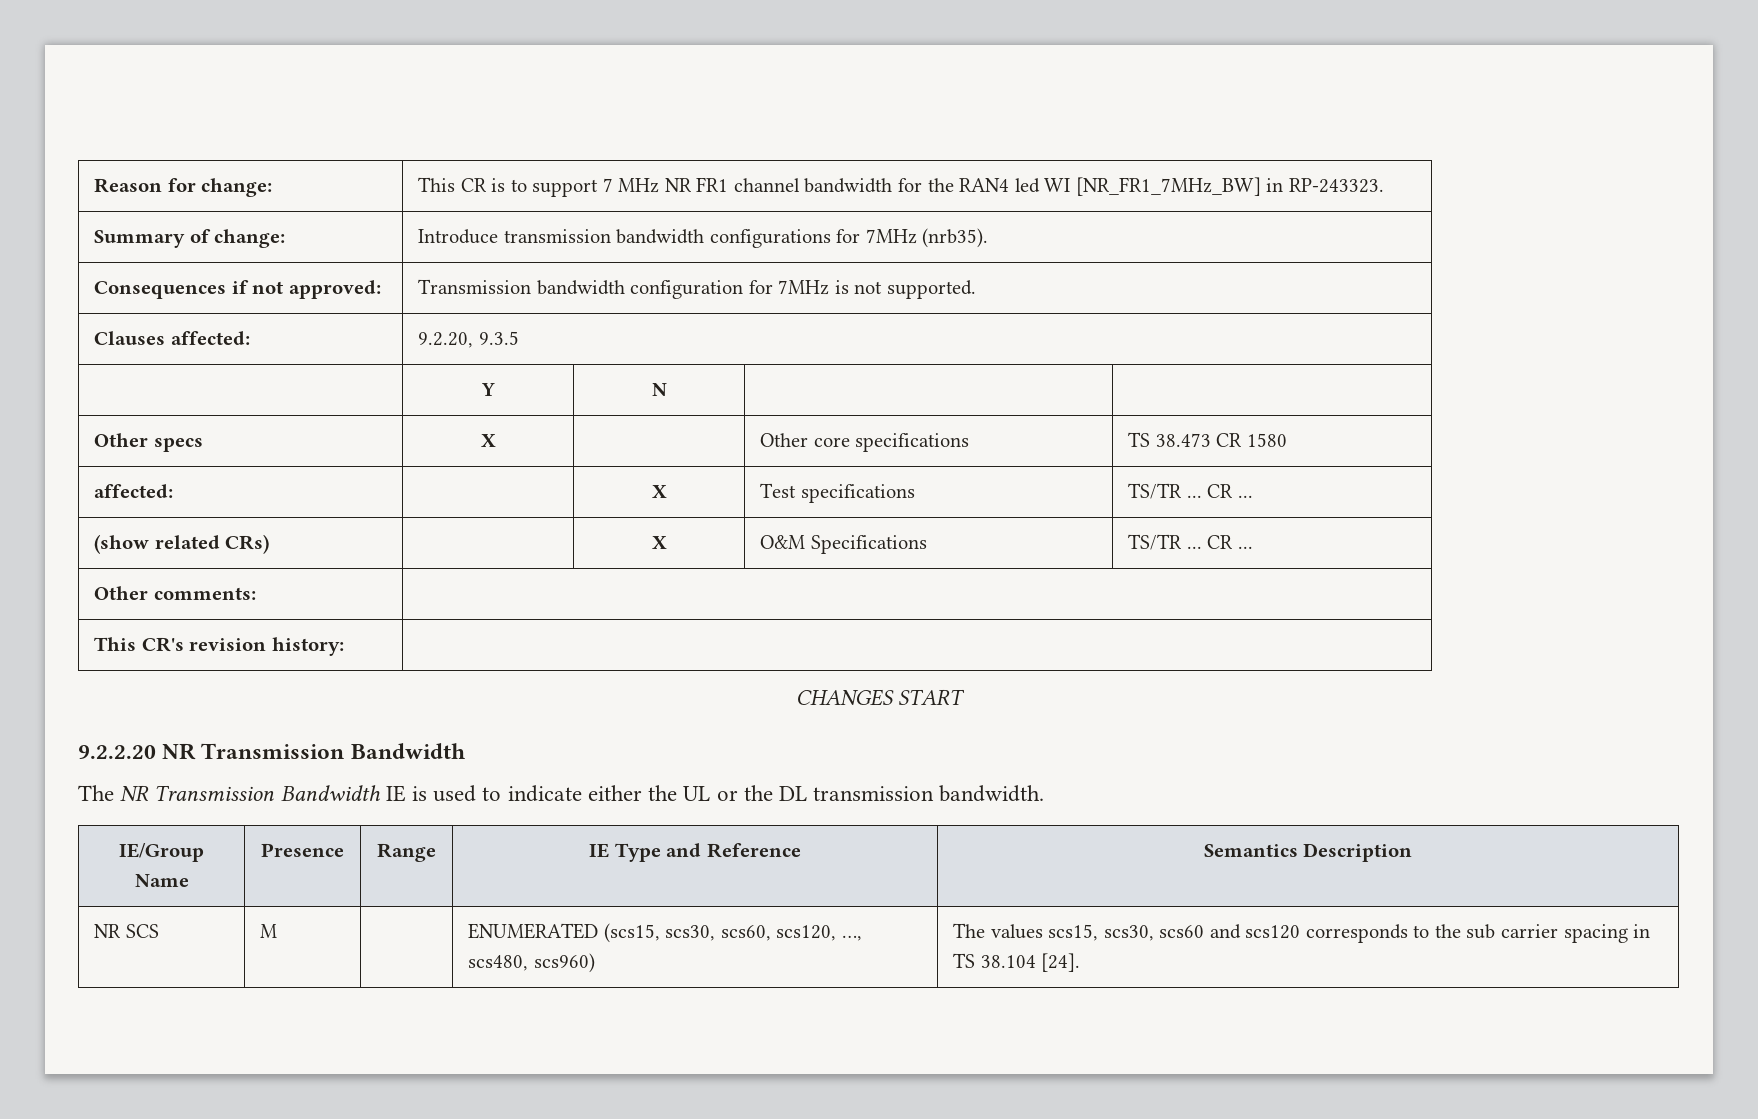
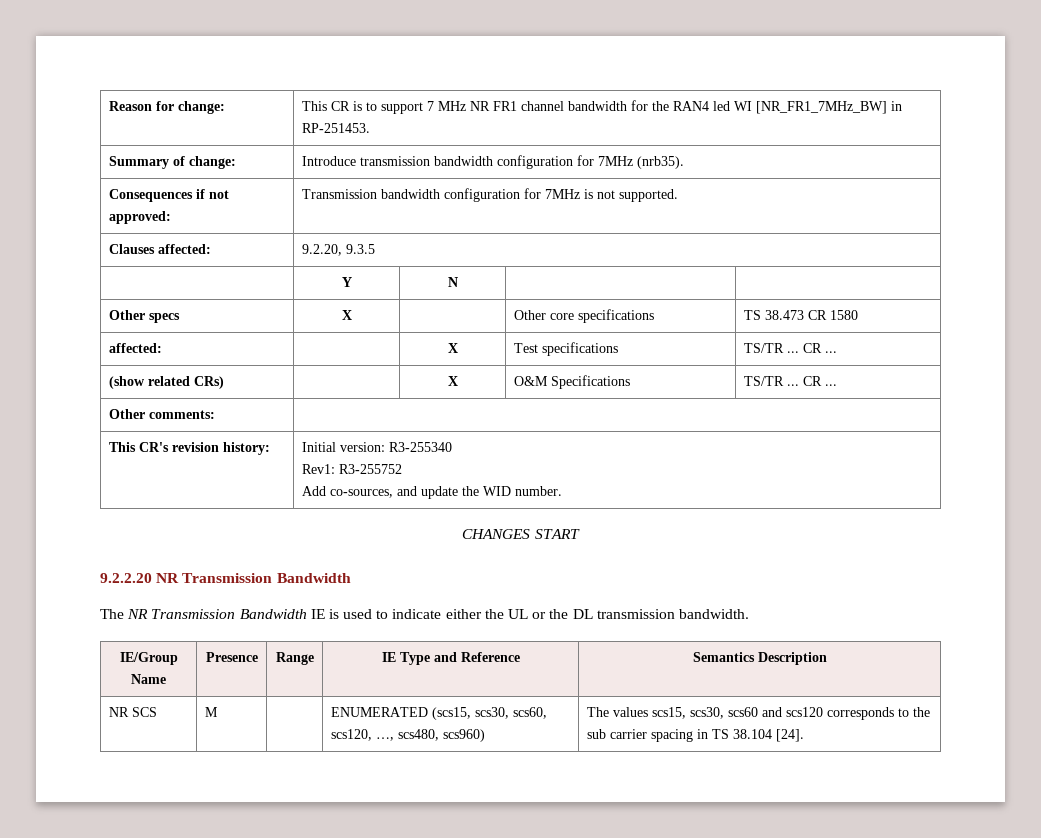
[1288,178,1384,193] RP-243323. -> [301,123,370,133] RP‑251453.
[709,229,831,248] configurations -> [496,155,573,169] configuration
(344, 646) none -> [301,442,452,452] [301,464,402,474] [301,486,562,499] Initial version: R3-255340 // Rev1: R3-255752 // Add co-sources, and update the WID number.

